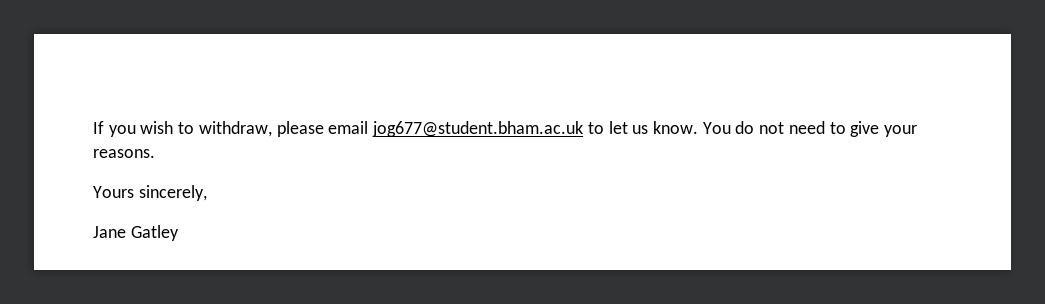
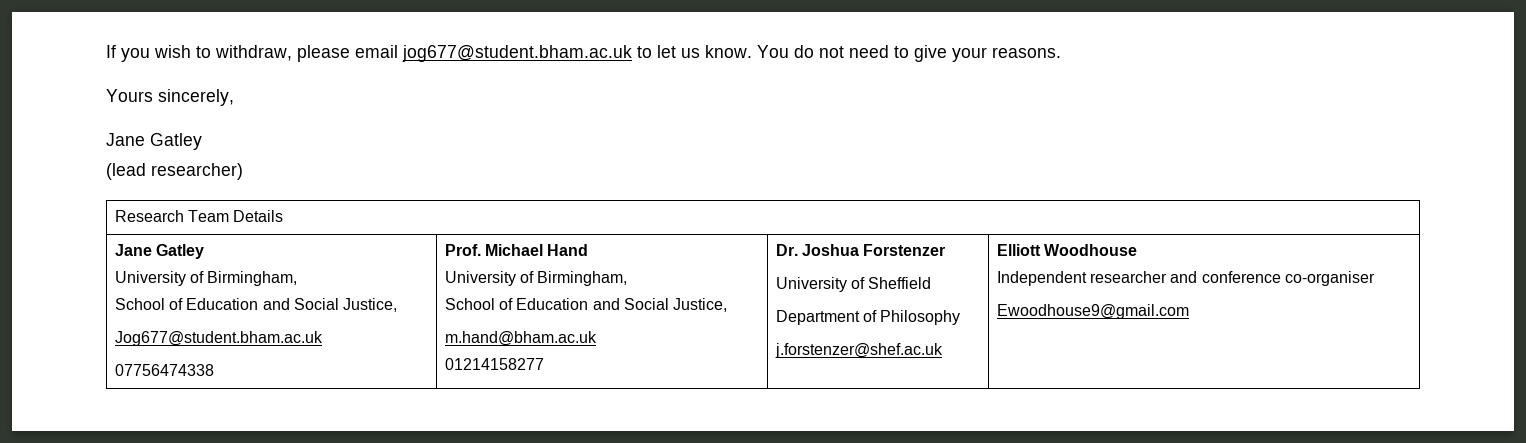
(179, 233) none -> [106,163,243,180] [114,210,284,222] [114,244,205,259] [114,271,298,286] [114,298,398,312] [114,331,323,346] [114,364,214,376] [444,244,589,256] [444,271,628,286] [444,298,728,312] [444,331,597,346] [444,358,544,370] [775,244,946,256] [775,277,932,292] [775,310,961,325] [774,343,943,358] [996,244,1138,256] [996,271,1376,286] [996,304,1189,319] // (lead researcher) // Research Team Details // Jane Gatley // University of Birmingham, // School of Education and Social Justice, // Jog677@student.bham.ac.uk // 07756474338 | Prof. Michael Hand // University of Birmingham, // School of Education and Social Justice, // m.hand@bham.ac.uk // 01214158277 | Dr. Joshua Forstenzer // University of Sheffield // Department of Philosophy // j.forstenzer@shef.ac.uk | Elliott Woodhouse // Independent researcher and conference co-organiser // Ewoodhouse9@gmail.com

